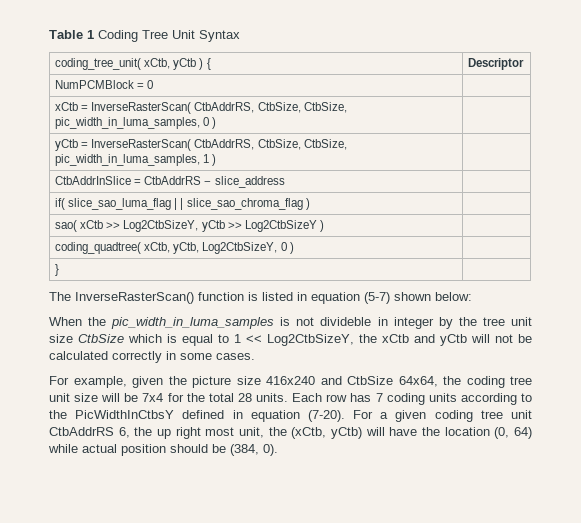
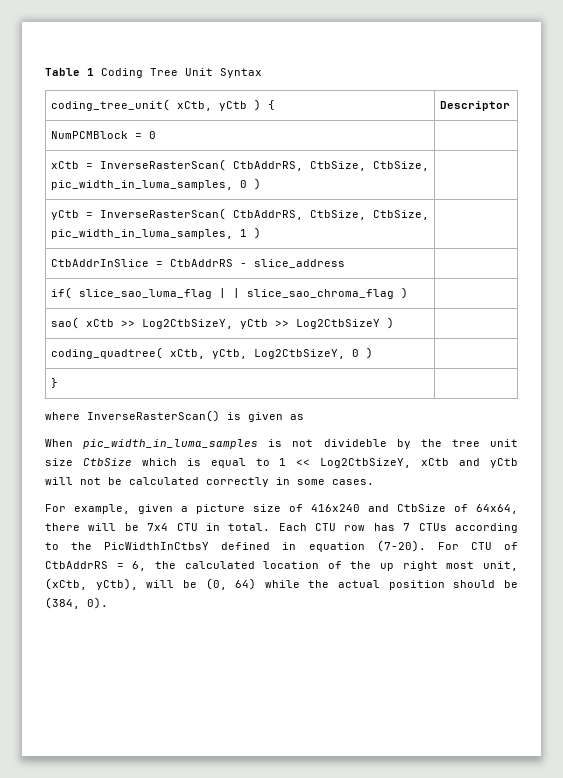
[49,292,472,304] The InverseRasterScan() function is listed in equation (5-7) shown below: -> [45,410,304,422] where InverseRasterScan() is given as
[88,317,107,326] the -> (73, 443) none
[377,317,434,329] in integer -> (387, 443) none
[359,334,377,343] the -> (412, 463) none
[168,376,187,385] the -> [181,506,188,512] a
(261, 380) none -> [289,504,303,512] of
[398,376,532,388] [49,393,323,402] 64x64, the coding tree unit size will be 7x4 for the total 28 units. Each -> [454,504,518,514] [45,523,337,531] of 64x64, there will be 7x4 CTU in total. Each CTU
[386,393,457,405] coding units -> [418,523,447,531] CTUs
[380,410,532,422] [49,427,490,439] a given coding tree unit CtbAddrRS 6, the up right most unit, the (xCtb, yCtb) will have the location -> [470,542,518,550] [45,561,518,571] [45,578,197,590] CTU of CtbAddrRS = 6, the calculated location of the up right most unit, (xCtb, yCtb), will be
(78, 448) none -> [308,580,330,588] the

